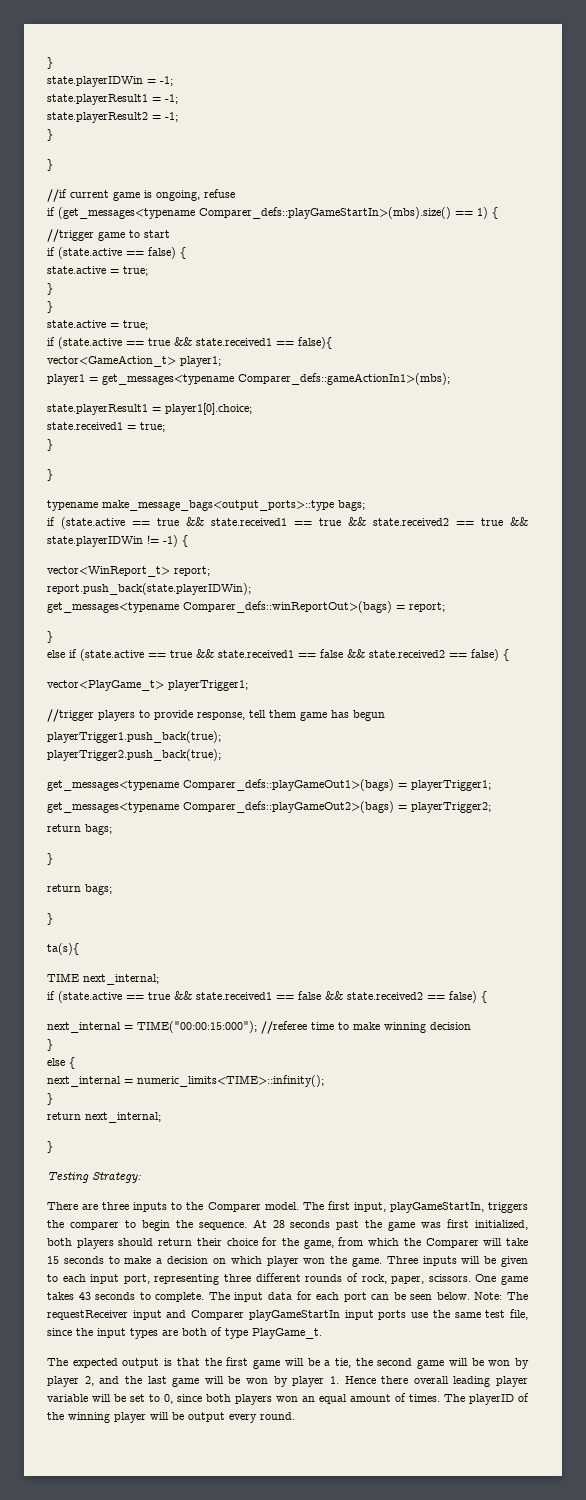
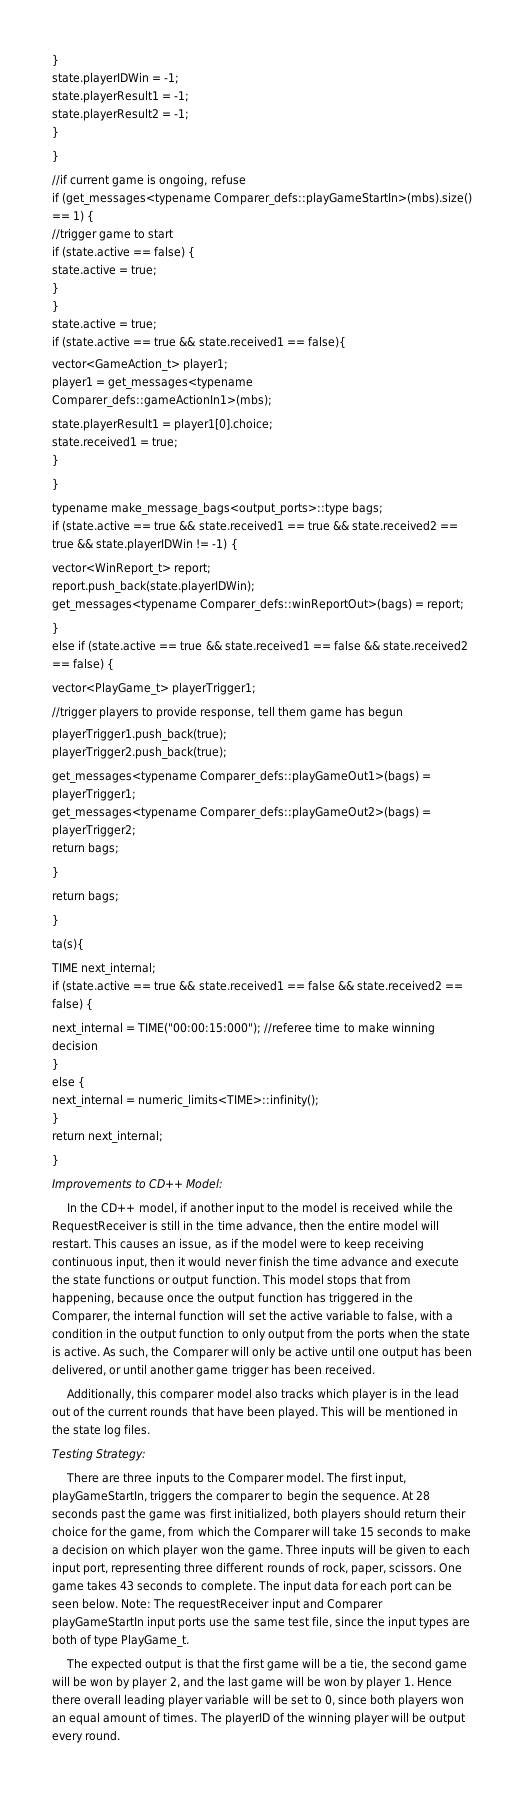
(53, 1147) none -> [52,1178,224,1191] [67,1202,453,1215] [52,1220,440,1233] [52,1238,425,1251] [52,1256,460,1269] [52,1274,412,1287] [52,1292,413,1305] [52,1310,454,1323] [52,1328,471,1341] [52,1346,473,1359] [52,1364,375,1377] [67,1388,460,1401] [52,1406,459,1419] [52,1424,151,1437] // Improvements to CD++ Model: // In the CD++ model, if another input to the model is received while the RequestReceiver is still in the time advance, then the entire model will restart. This causes an issue, as if the model were to keep receiving continuous input, then it would never finish the time advance and execute the state functions or output function. This model stops that from happening, because once the output function has triggered in the Comparer, the internal function will set the active variable to false, with a condition in the output function to only output from the ports when the state is active. As such, the Comparer will only be active until one output has been delivered, or until another game trigger has been received. // Additionally, this comparer model also tracks which player is in the lead out of the current rounds that have been played. This will be mentioned in the state log files.

